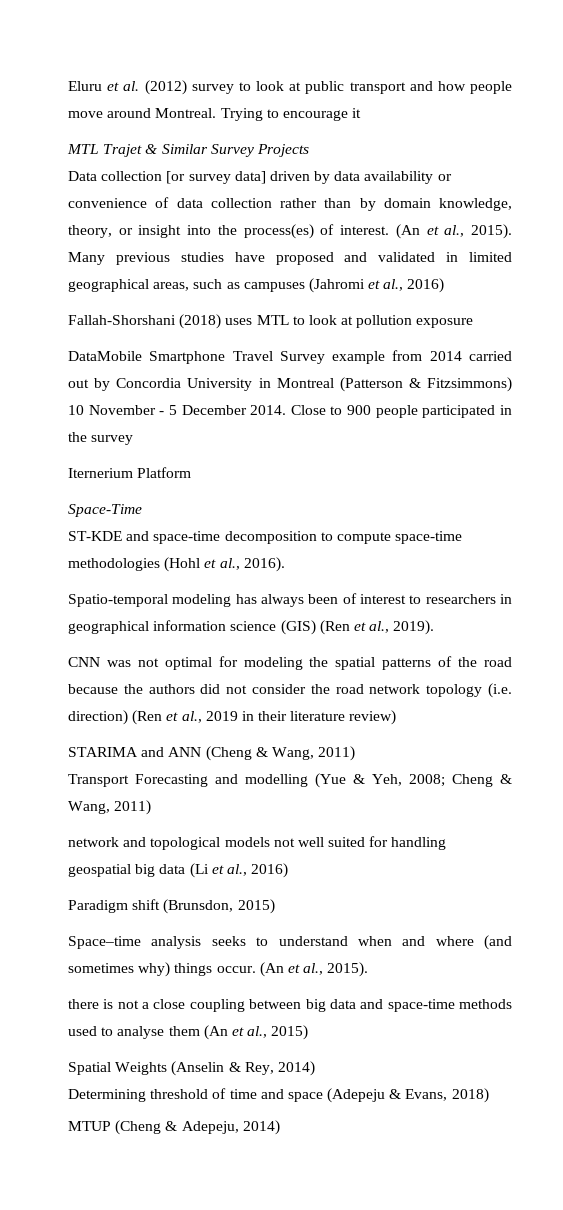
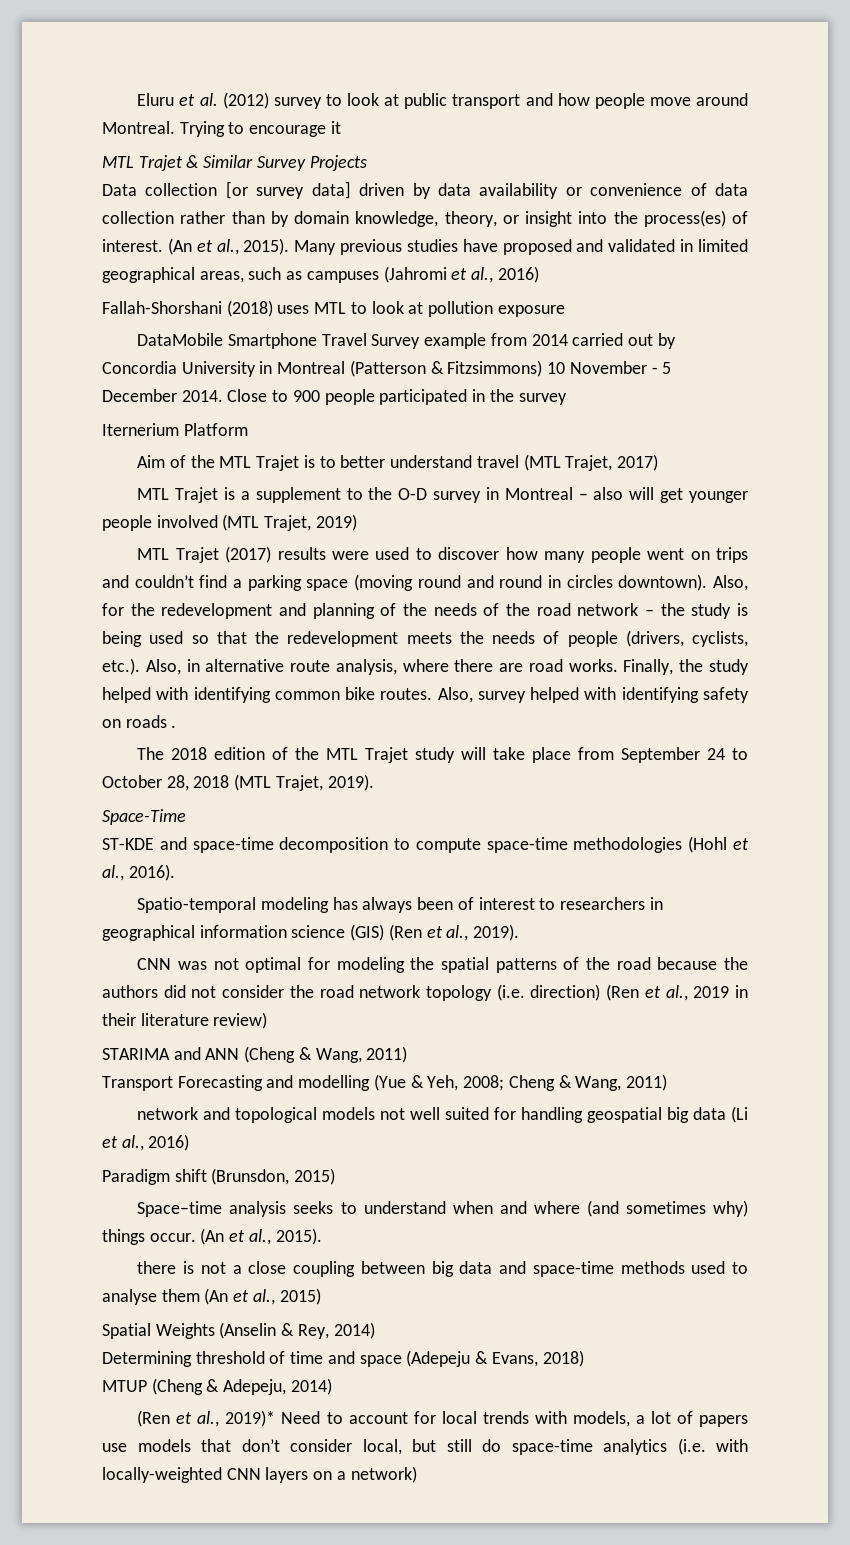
(192, 472) none -> [137,454,658,471] [137,487,748,503] [102,514,357,531] [137,546,749,563] [102,574,748,591] [102,603,748,619] [102,630,748,647] [102,658,749,675] [102,687,749,703] [102,715,177,728] [137,747,748,763] [102,774,374,791] // Aim of the MTL Trajet is to better understand travel (MTL Trajet, 2017) // MTL Trajet is a supplement to the O-D survey in Montreal – also will get younger people involved (MTL Trajet, 2019) // MTL Trajet (2017) results were used to discover how many people went on trips and couldn’t find a parking space (moving round and round in circles downtown). Also, for the redevelopment and planning of the needs of the road network – the study is being used so that the redevelopment meets the needs of people (drivers, cyclists, etc.). Also, in alternative route analysis, where there are road works. Finally, the study helped with identifying common bike routes. Also, survey helped with identifying safety on roads . // The 2018 edition of the MTL Trajet study will take place from September 24 to October 28, 2018 (MTL Trajet, 2019).
(280, 1127) none -> [137,1410,748,1427] [102,1438,748,1455] [102,1466,417,1483] // (Ren et al., 2019)* Need to account for local trends with models, a lot of papers use models that don’t consider local, but still do space-time analytics (i.e. with locally-weighted CNN layers on a network)

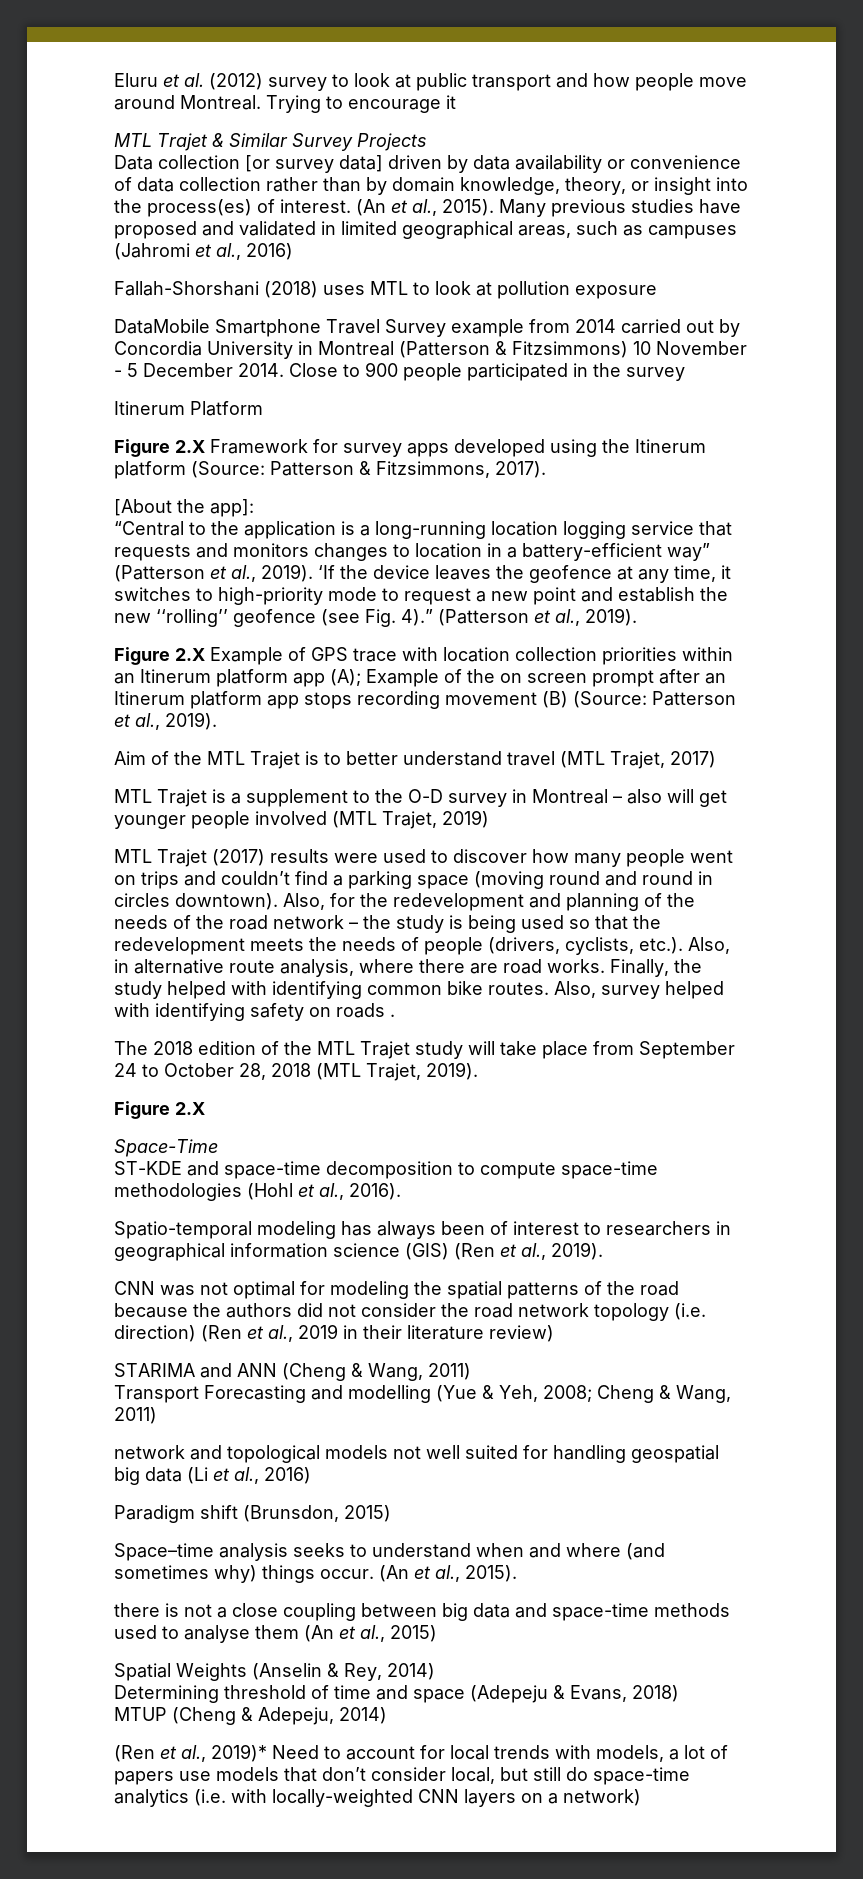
[102,423,179,436] Iternerium -> [114,401,185,415] Itinerum
(248, 429) none -> [114,439,706,457] [114,461,546,479] [114,499,254,517] [114,521,732,539] [114,543,710,561] [114,564,731,583] [114,587,728,605] [114,608,637,627] [114,647,733,665] [114,669,726,687] [114,691,736,709] [114,712,217,730] // Figure 2.X Framework for survey apps developed using the Itinerum platform (Source: Patterson & Fitzsimmons, 2017). // [About the app]: // “Central to the application is a long-running location logging service that requests and monitors changes to location in a battery-efficient way” (Patterson et al., 2019). ‘If the device leaves the geofence at any time, it switches to high-priority mode to request a new point and establish the new ‘‘rolling’’ geofence (see Fig. 4).” (Patterson et al., 2019). // Figure 2.X Example of GPS trace with location collection priorities within an Itinerum platform app (A); Example of the on screen prompt after an Itinerum platform app stops recording movement (B) (Source: Patterson et al., 2019).
(374, 782) none -> [114,1101,205,1119] // Figure 2.X

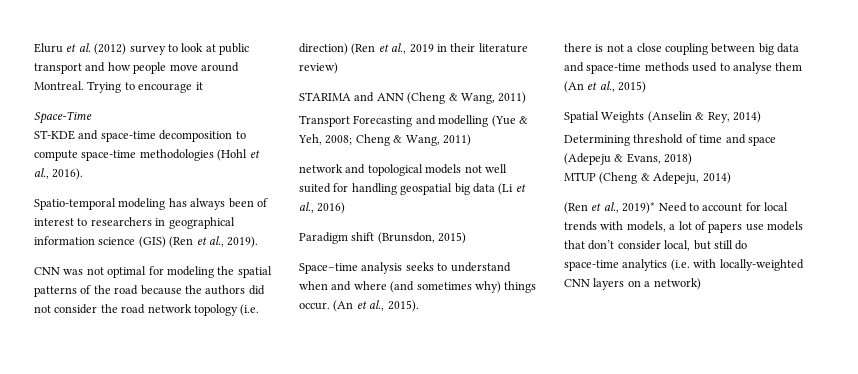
[114,133,427,151] [114,155,741,173] [114,177,748,195] [114,199,741,217] [114,221,737,239] [114,243,293,260] [114,281,657,299] [114,319,740,337] [114,341,747,359] [114,362,685,381] [114,401,263,416] [114,439,706,457] [114,461,546,479] [114,499,254,517] [114,521,732,539] [114,543,710,561] [114,564,731,583] [114,587,728,605] [114,608,637,627] [114,647,733,665] [114,669,726,687] [114,691,736,709] [114,712,217,730] [114,751,716,769] [114,789,727,807] [114,810,489,829] [114,849,733,867] [114,871,713,889] [114,893,695,911] [114,915,661,933] [114,937,730,955] [114,959,702,977] [114,981,724,999] [114,1003,395,1021] [114,1041,735,1059] [114,1062,478,1081] [114,1101,205,1119] // MTL Trajet & Similar Survey Projects // Data collection [or survey data] driven by data availability or convenience of data collection rather than by domain knowledge, theory, or insight into the process(es) of interest. (An et al., 2015). Many previous studies have proposed and validated in limited geographical areas, such as campuses (Jahromi et al., 2016) // Fallah-Shorshani (2018) uses MTL to look at pollution exposure // DataMobile Smartphone Travel Survey example from 2014 carried out by Concordia University in Montreal (Patterson & Fitzsimmons) 10 November - 5 December 2014. Close to 900 people participated in the survey // Itinerum Platform // Figure 2.X Framework for survey apps developed using the Itinerum platform (Source: Patterson & Fitzsimmons, 2017). // [About the app]: // “Central to the application is a long-running location logging service that requests and monitors changes to location in a battery-efficient way” (Patterson et al., 2019). ‘If the device leaves the geofence at any time, it switches to high-priority mode to request a new point and establish the new ‘‘rolling’’ geofence (see Fig. 4).” (Patterson et al., 2019). // Figure 2.X Example of GPS trace with location collection priorities within an Itinerum platform app (A); Example of the on screen prompt after an Itinerum platform app stops recording movement (B) (Source: Patterson et al., 2019). // Aim of the MTL Trajet is to better understand travel (MTL Trajet, 2017) // MTL Trajet is a supplement to the O-D survey in Montreal – also will get younger people involved (MTL Trajet, 2019) // MTL Trajet (2017) results were used to discover how many people went on trips and couldn’t find a parking space (moving round and round in circles downtown). Also, for the redevelopment and planning of the needs of the road network – the study is being used so that the redevelopment meets the needs of people (drivers, cyclists, etc.). Also, in alternative route analysis, where there are road works. Finally, the study helped with identifying common bike routes. Also, survey helped with identifying safety on roads . // The 2018 edition of the MTL Trajet study will take place from September 24 to October 28, 2018 (MTL Trajet, 2019). // Figure 2.X -> (203, 86) none

